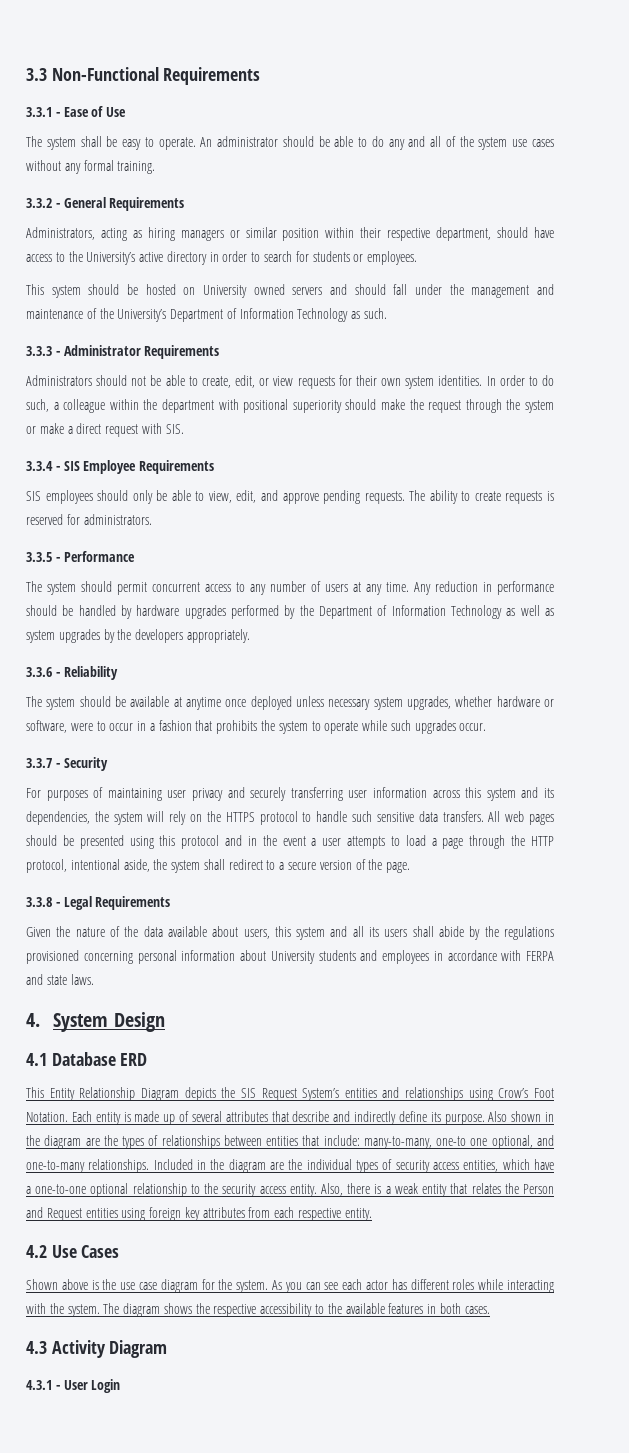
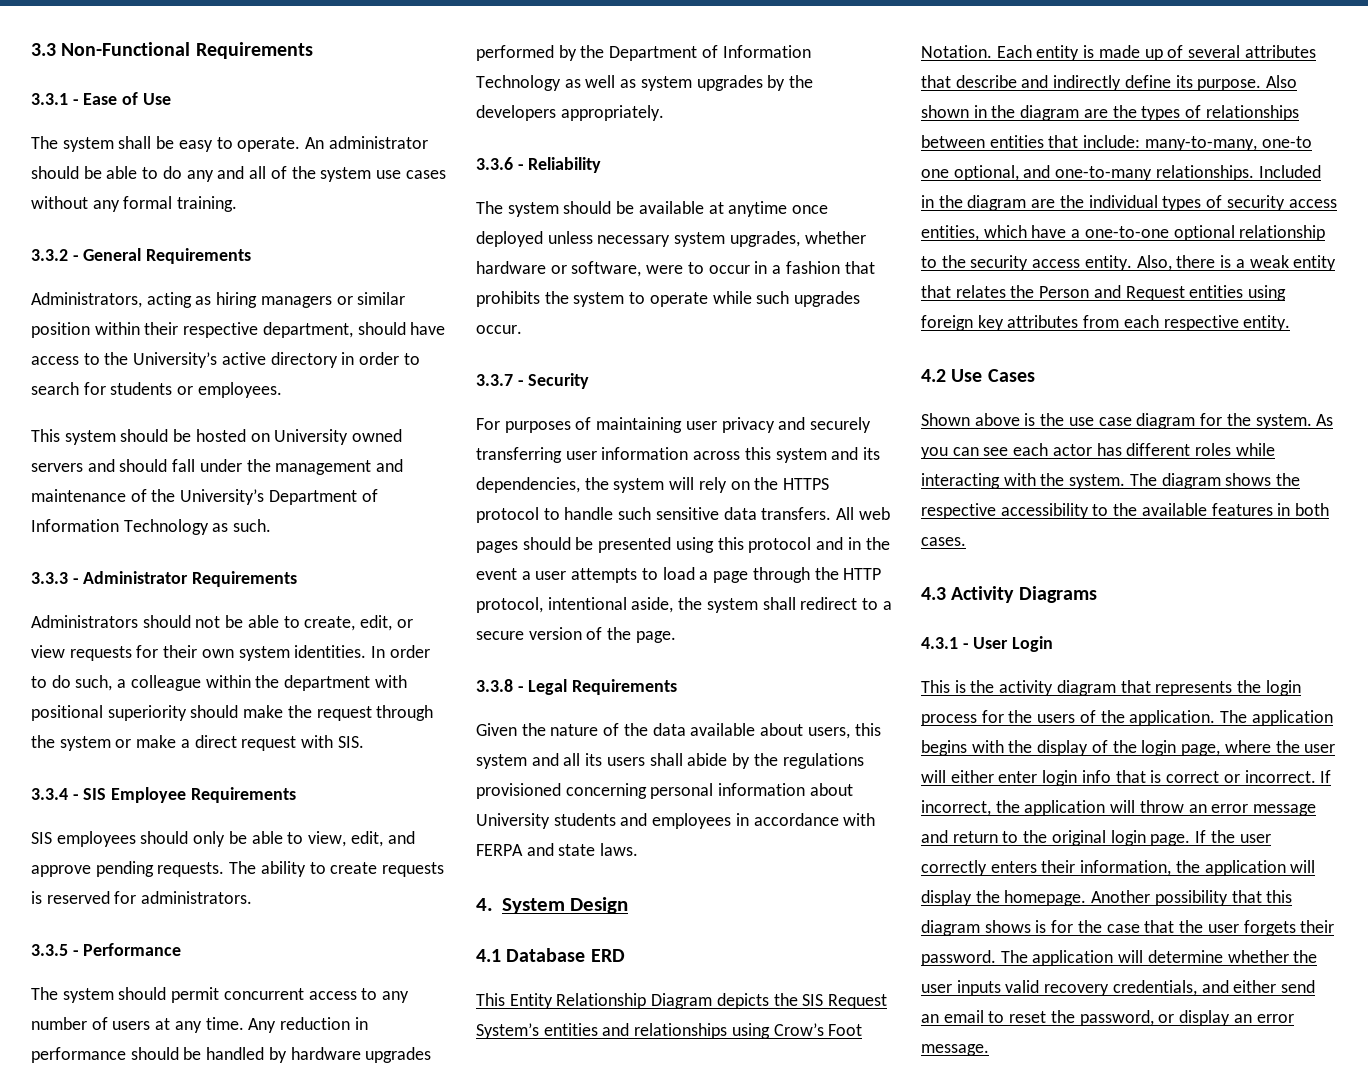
[109,1340,168,1358] Diagram -> [1018,586,1097,603] Diagrams
(121, 1386) none -> [921,680,1301,696] [921,710,1333,726] [921,740,1336,756] [921,770,1332,786] [921,800,1317,816] [921,830,1271,846] [921,860,1316,876] [921,890,1293,906] [921,920,1335,936] [921,950,1318,966] [921,980,1316,996] [921,1010,1294,1026] [921,1044,989,1056] // This is the activity diagram that represents the login process for the users of the application. The application begins with the display of the login page, where the user will either enter login info that is correct or incorrect. If incorrect, the application will throw an error message and return to the original login page. If the user correctly enters their information, the application will display the homepage. Another possibility that this diagram shows is for the case that the user forgets their password. The application will determine whether the user inputs valid recovery credentials, and either send an email to reset the password, or display an error message.

